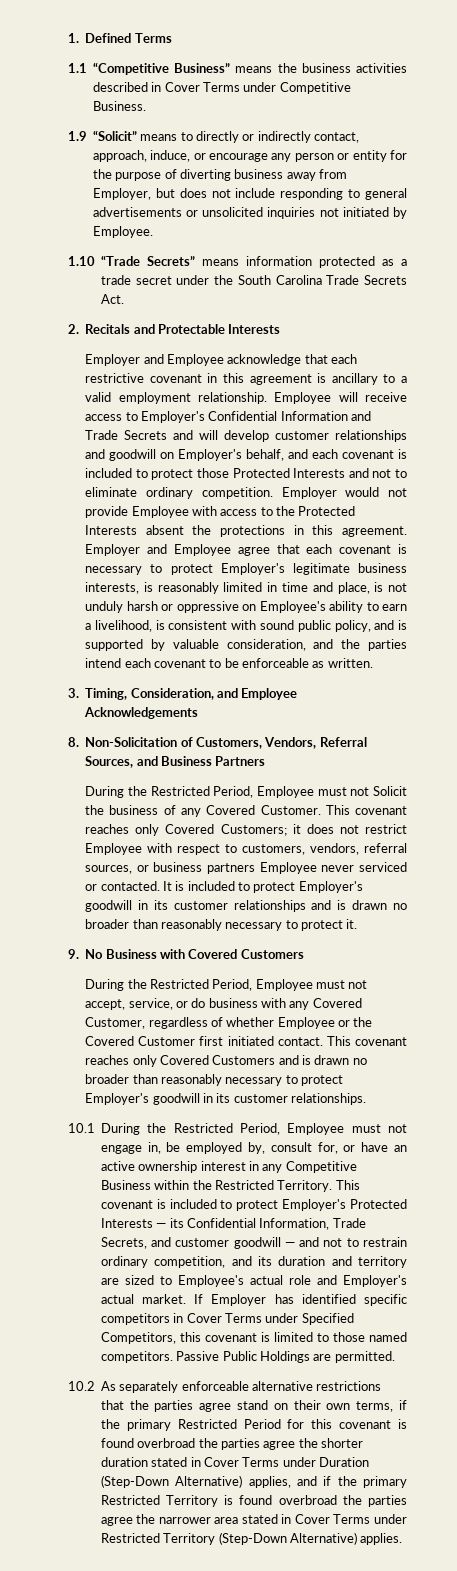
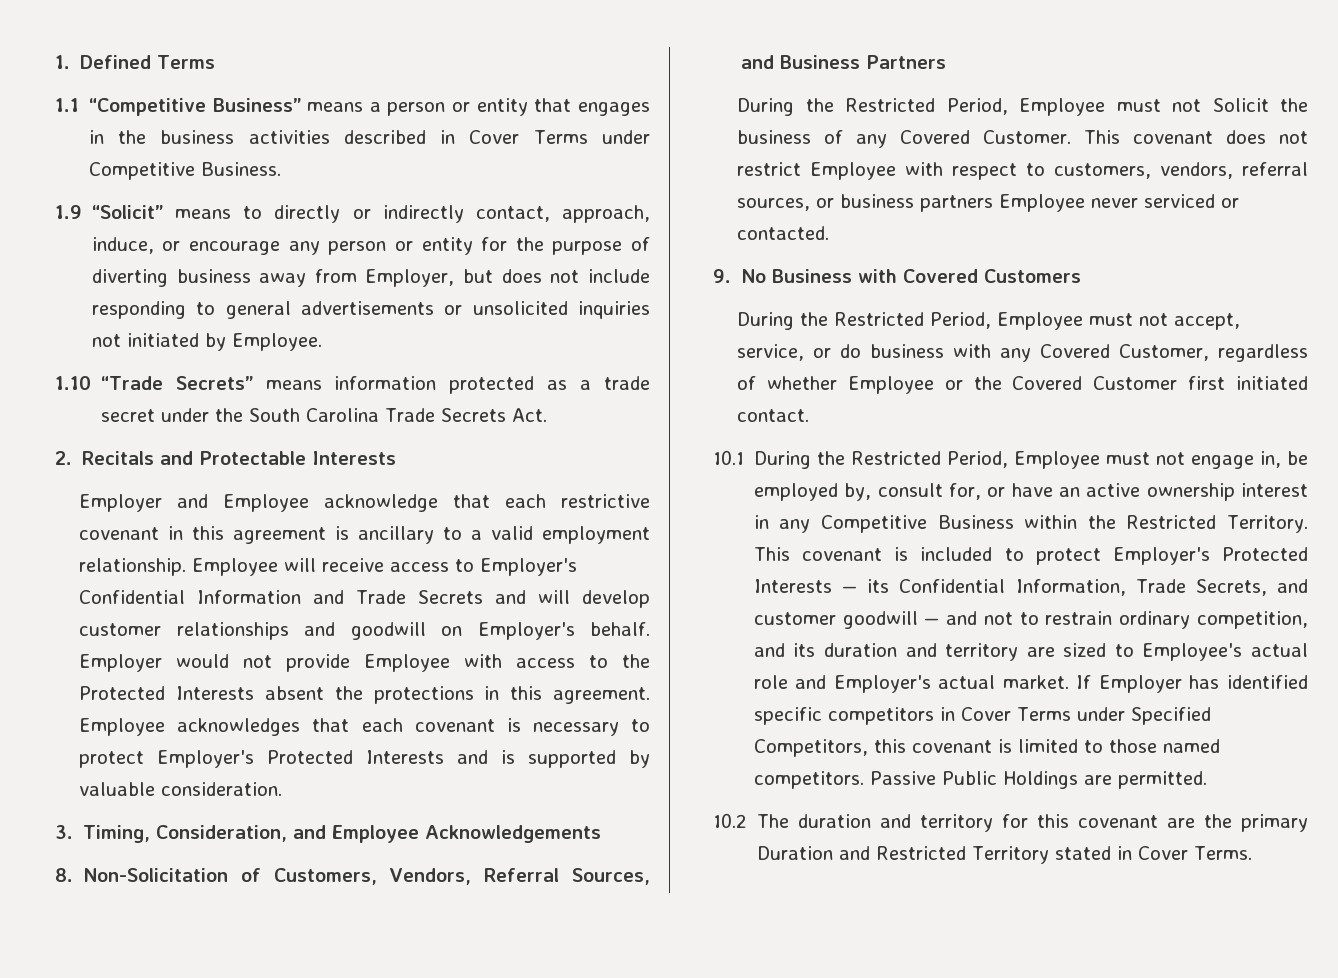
(273, 69) none -> [369,98,651,116] [88,130,104,144] a person or entity that engages in
[246,449,407,461] [85,468,407,480] [85,487,273,499] behalf, and each covenant is included to protect those Protected Interests and not to eliminate ordinary competition. -> [590,622,650,636] behalf.
[85,544,270,556] Employer and Employee agree -> [79,718,301,736] Employee acknowledges
[292,563,407,575] [85,582,408,594] [85,601,407,613] [85,620,371,632] legitimate business interests, is reasonably limited in time and place, is not unduly harsh or oppressive on Employee's ability to earn a livelihood, is consistent with sound public policy, -> [267,750,445,764] Protected Interests
[226,639,407,651] [85,658,373,668] consideration, and the parties intend each covenant to be enforceable as written. -> [161,782,283,796] consideration.
[85,824,301,836] reaches only Covered Customers; it -> (1214, 137) none
[162,881,363,893] [85,900,407,912] [85,919,358,931] It is included to protect Employer's goodwill in its customer relationships and is drawn no broader than reasonably necessary to protect it. -> (830, 233) none
[326,1036,407,1046] [85,1055,367,1067] [85,1074,344,1086] [85,1093,367,1105] This covenant reaches only Covered Customers and is drawn no broader than reasonably necessary to protect Employer's goodwill in its customer relationships. -> (810, 415) none
[100,1381,382,1393] [100,1400,407,1412] [100,1419,407,1431] [100,1438,364,1450] [100,1457,370,1467] [100,1475,407,1488] [100,1495,407,1507] [100,1514,407,1526] [100,1532,403,1545] As separately enforceable alternative restrictions that the parties agree stand on their own terms, if the primary Restricted Period for this covenant is found overbroad the parties agree the shorter duration stated in Cover Terms under Duration (Step-Down Alternative) applies, and if the primary Restricted Territory is found overbroad the parties agree the narrower area stated in Cover Terms under Restricted Territory (Step-Down Alternative) applies. -> [756,814,1308,832] [756,846,1252,864] The duration and territory for this covenant are the primary Duration and Restricted Territory stated in Cover Terms.

